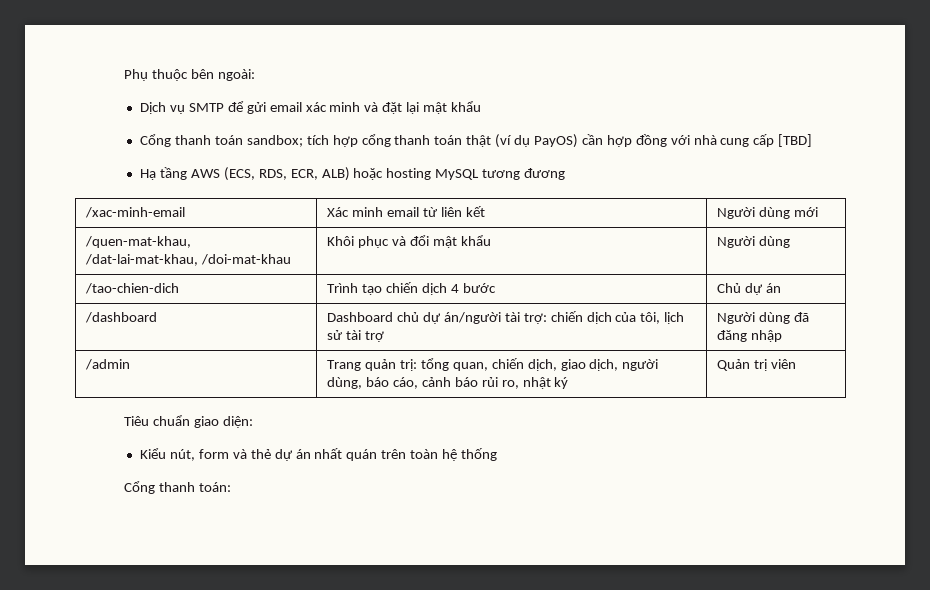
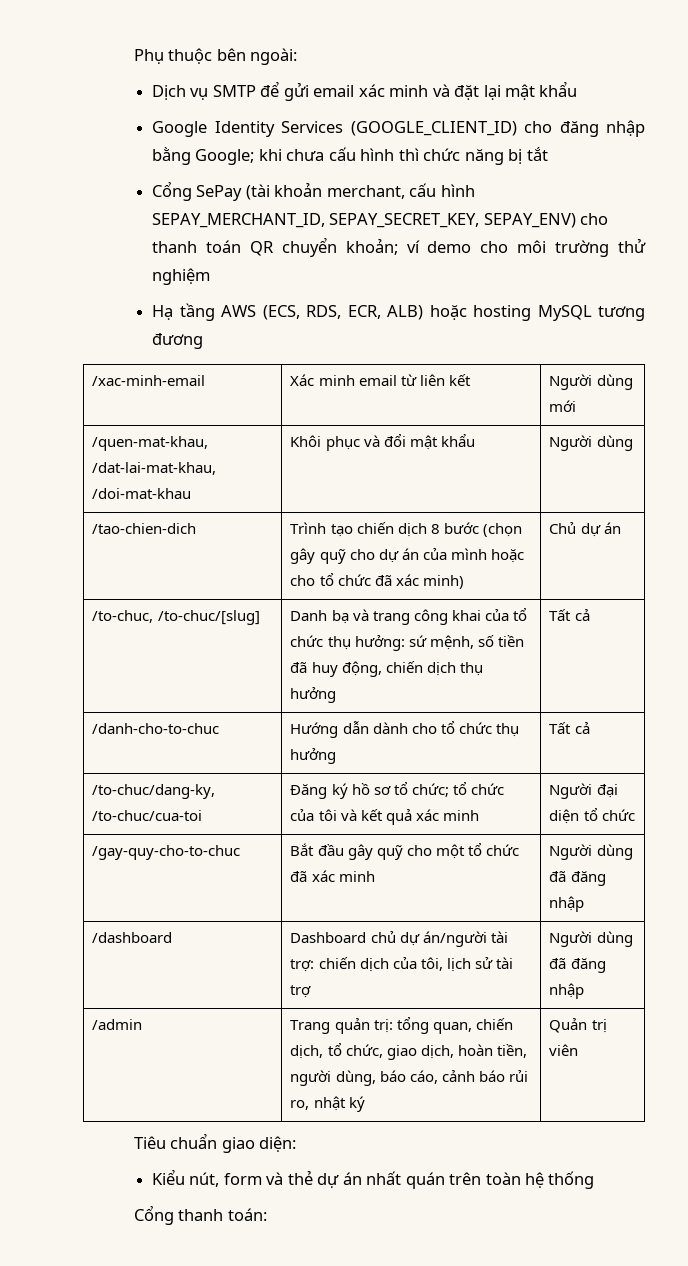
[140,134,813,148] Cổng thanh toán sandbox; tích hợp cổng thanh toán thật (ví dụ PayOS) cần hợp đồng với nhà cung cấp [TBD] -> [152,120,645,137] [152,147,548,165] [152,181,475,201] [152,213,609,228] [152,237,647,257] [152,268,211,285] Google Identity Services (GOOGLE_CLIENT_ID) cho đăng nhập bằng Google; khi chưa cấu hình thì chức năng bị tắt // Cổng SePay (tài khoản merchant, cấu hình SEPAY_MERCHANT_ID, SEPAY_SECRET_KEY, SEPAY_ENV) cho thanh toán QR chuyển khoản; ví demo cho môi trường thử nghiệm
[450,284,459,293] 4 -> [430,524,440,534] 8
[717,283,781,295] | Chủ dự án -> [482,523,522,537] [290,548,524,564] [290,573,464,589] [549,522,621,537] [92,610,260,625] [290,608,527,625] [290,635,524,651] [290,661,483,677] [290,687,337,703] [549,609,590,621] [92,723,220,734] [290,721,519,738] [290,748,337,764] [549,722,590,734] [92,784,216,799] [92,810,203,821] [290,782,504,799] [290,809,479,825] [549,783,618,799] [549,808,635,824] [92,845,241,860] [290,843,519,860] [290,870,375,882] [549,844,633,860] [549,871,606,886] [549,896,585,912] (chọn gây quỹ cho dự án của mình hoặc cho tổ chức đã xác minh) | Chủ dự án // /to-chuc, /to-chuc/[slug] | Danh bạ và trang công khai của tổ chức thụ hưởng: sứ mệnh, số tiền đã huy động, chiến dịch thụ hưởng | Tất cả // /danh-cho-to-chuc | Hướng dẫn dành cho tổ chức thụ hưởng | Tất cả // /to-chuc/dang-ky, /to-chuc/cua-toi | Đăng ký hồ sơ tổ chức; tổ chức của tôi và kết quả xác minh | Người đại diện tổ chức // /gay-quy-cho-to-chuc | Bắt đầu gây quỹ cho một tổ chức đã xác minh | Người dùng đã đăng nhập
[560,359,619,371] giao dịch, -> [327,1043,527,1060] tổ chức, giao dịch, hoàn tiền,

